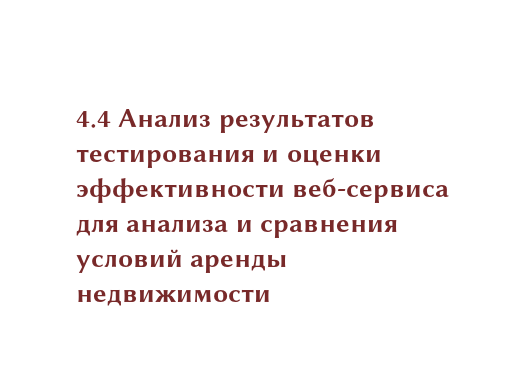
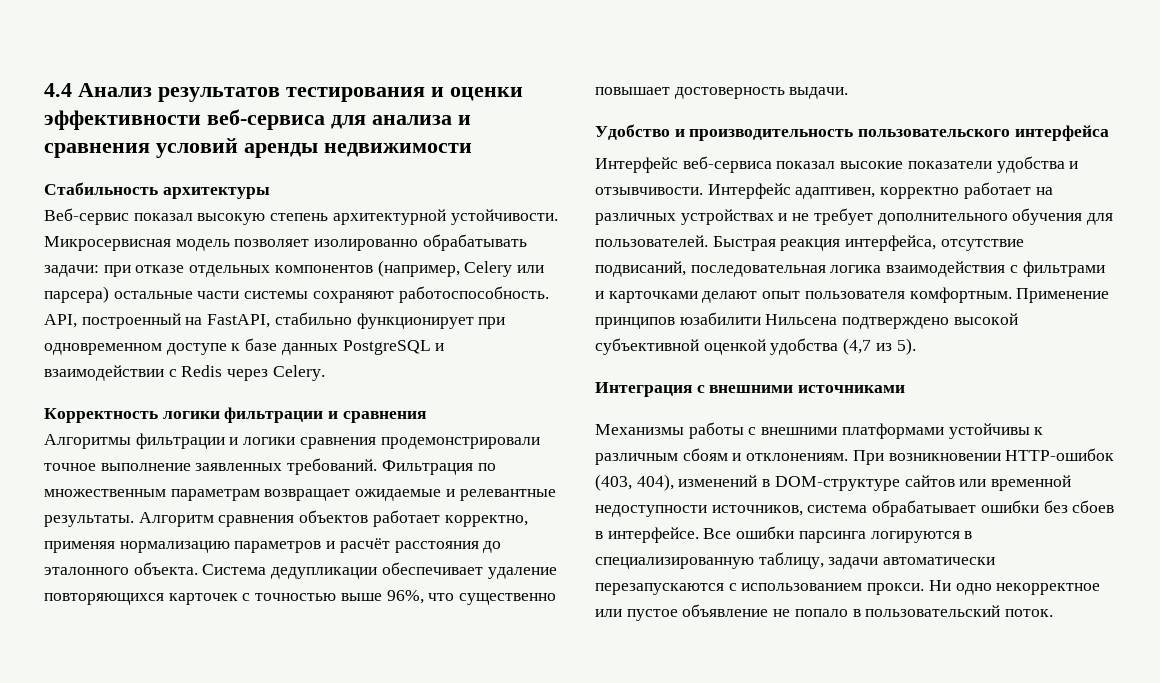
(271, 297) none -> [44,182,270,199] [44,208,558,225] [44,234,527,251] [44,260,545,277] [44,286,549,303] [44,312,506,329] [44,338,445,355] [44,365,325,381] [44,407,426,423] [44,433,540,449] [44,458,496,475] [44,489,556,501] [44,510,528,527] [44,538,502,553] [44,562,557,579] [44,590,557,605] [595,87,849,99] [595,124,1109,141] [595,156,1079,173] [595,182,1053,199] [595,208,1114,225] [595,235,1024,251] [595,261,1105,277] [595,287,1110,303] [595,312,1018,329] [595,338,916,355] [595,382,906,397] [595,422,1044,439] [595,448,1115,465] [595,474,1072,491] [595,500,1115,517] [595,526,973,543] [595,552,996,569] [595,580,1101,595] [595,604,1054,621] // Стабильность архитектуры // Веб-сервис показал высокую степень архитектурной устойчивости. Микросервисная модель позволяет изолированно обрабатывать задачи: при отказе отдельных компонентов (например, Celery или парсера) остальные части системы сохраняют работоспособность. API, построенный на FastAPI, стабильно функционирует при одновременном доступе к базе данных PostgreSQL и взаимодействии с Redis через Celery. // Корректность логики фильтрации и сравнения // Алгоритмы фильтрации и логики сравнения продемонстрировали точное выполнение заявленных требований. Фильтрация по множественным параметрам возвращает ожидаемые и релевантные результаты. Алгоритм сравнения объектов работает корректно, применяя нормализацию параметров и расчёт расстояния до эталонного объекта. Система дедупликации обеспечивает удаление повторяющихся карточек с точностью выше 96%, что существенно повышает достоверность выдачи. // Удобство и производительность пользовательского интерфейса // Интерфейс веб-сервиса показал высокие показатели удобства и отзывчивости. Интерфейс адаптивен, корректно работает на различных устройствах и не требует дополнительного обучения для пользователей. Быстрая реакция интерфейса, отсутствие подвисаний, последовательная логика взаимодействия с фильтрами и карточками делают опыт пользователя комфортным. Применение принципов юзабилити Нильсена подтверждено высокой субъективной оценкой удобства (4,7 из 5). // Интеграция с внешними источниками // Механизмы работы с внешними платформами устойчивы к различным сбоям и отклонениям. При возникновении HTTP-ошибок (403, 404), изменений в DOM-структуре сайтов или временной недоступности источников, система обрабатывает ошибки без сбоев в интерфейсе. Все ошибки парсинга логируются в специализированную таблицу, задачи автоматически перезапускаются с использованием прокси. Ни одно некорректное или пустое объявление не попало в пользовательский поток.

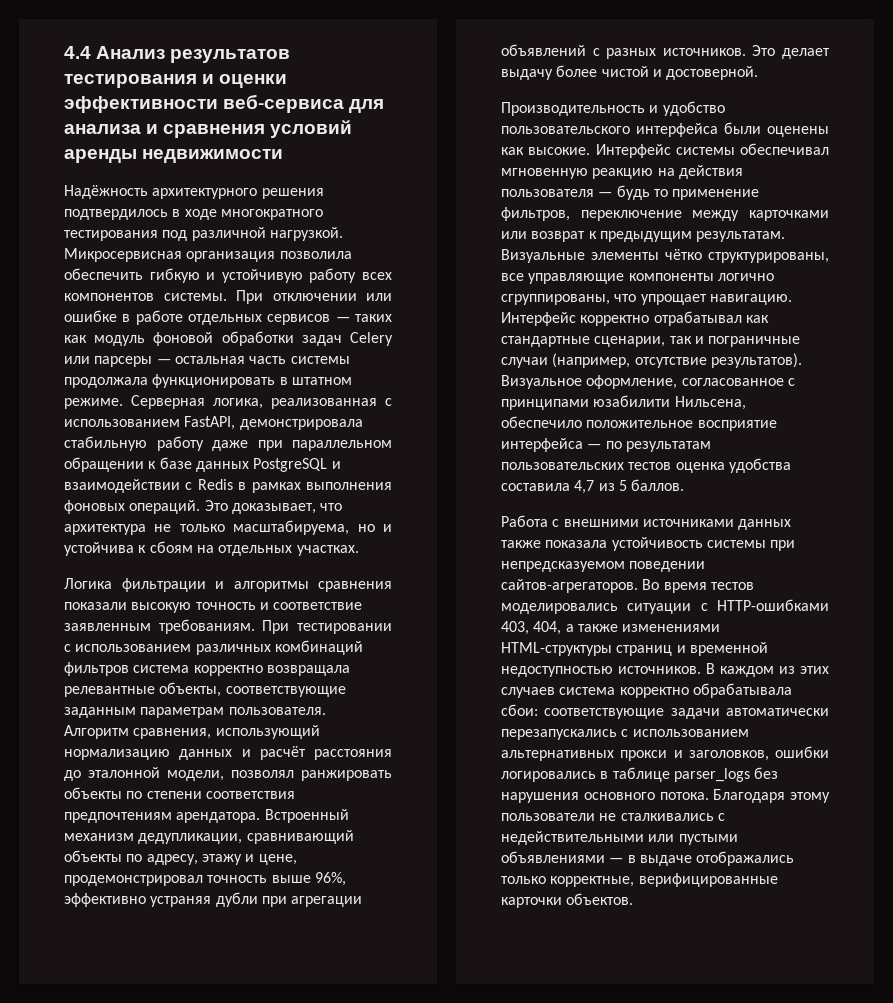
[44,182,270,199] [44,208,558,225] [44,234,527,251] [44,260,545,277] [44,286,549,303] [44,312,506,329] [44,343,227,355] Стабильность архитектуры // Веб-сервис показал высокую степень архитектурной устойчивости. Микросервисная модель позволяет изолированно обрабатывать задачи: при отказе отдельных компонентов (например, Celery или парсера) остальные части системы сохраняют работоспособность. API, построенный на FastAPI, стабильно функционирует при одновременном доступе -> [64,185,324,199] [64,209,323,220] [64,227,343,241] [64,248,352,262] [64,268,392,283] [64,290,392,304] [64,310,392,325] [64,331,394,346] [64,356,350,367] [64,374,352,388] [64,395,392,409] [64,416,363,430] [64,436,392,451] [64,457,144,472] Надёжность архитектурного решения подтвердилось в ходе многократного тестирования под различной нагрузкой. Микросервисная организация позволила обеспечить гибкую и устойчивую работу всех компонентов системы. При отключении или ошибке в работе отдельных сервисов — таких как модуль фоновой обработки задач Celery или парсеры — остальная часть системы продолжала функционировать в штатном режиме. Серверная логика, реализованная с использованием FastAPI, демонстрировала стабильную работу даже при параллельном обращении
[227,365,325,381] [44,407,426,423] [44,433,540,449] [44,458,496,475] [44,489,556,501] [44,510,528,527] [44,538,502,553] [44,562,557,579] [44,590,557,605] [595,87,849,99] [595,124,1109,141] [595,156,1079,173] [595,182,1053,199] [595,208,1114,225] [595,235,1024,251] [595,261,1105,277] [595,287,1110,303] [595,312,1018,329] [595,338,916,355] [595,382,906,397] [595,422,1044,439] [595,448,1115,465] [595,474,1072,491] [595,500,1115,517] [595,526,973,543] [595,552,824,569] через Celery. // Корректность логики фильтрации и сравнения // Алгоритмы фильтрации и логики сравнения продемонстрировали точное выполнение заявленных требований. Фильтрация по множественным параметрам возвращает ожидаемые и релевантные результаты. Алгоритм сравнения объектов работает корректно, применяя нормализацию параметров и расчёт расстояния до эталонного объекта. Система дедупликации обеспечивает удаление повторяющихся карточек с точностью выше 96%, что существенно повышает достоверность выдачи. // Удобство и производительность пользовательского интерфейса // Интерфейс веб-сервиса показал высокие показатели удобства и отзывчивости. Интерфейс адаптивен, корректно работает на различных устройствах и не требует дополнительного обучения для пользователей. Быстрая реакция интерфейса, отсутствие подвисаний, последовательная логика взаимодействия с фильтрами и карточками делают опыт пользователя комфортным. Применение принципов юзабилити Нильсена подтверждено высокой субъективной оценкой удобства (4,7 из 5). // Интеграция с внешними источниками // Механизмы работы с внешними платформами устойчивы к различным сбоям и отклонениям. При возникновении HTTP-ошибок (403, 404), изменений в DOM-структуре сайтов или временной недоступности источников, система обрабатывает ошибки без сбоев в интерфейсе. Все ошибки парсинга логируются в специализированную таблицу, -> [238,482,392,493] [64,500,343,514] [64,520,392,535] [64,541,359,556] [64,578,392,592] [64,602,363,613] [64,619,393,634] [64,640,363,655] [64,662,350,676] [64,682,346,697] [64,707,326,718] [64,725,320,739] [64,746,392,760] [64,767,392,781] [64,787,295,799] [64,809,349,823] [64,830,354,844] [64,850,297,865] [64,872,346,886] [64,892,363,907] [501,44,830,59] [501,65,759,80] [501,101,725,116] [501,122,829,137] [501,143,829,158] [501,165,743,179] [501,185,760,200] [501,207,829,221] [501,231,786,242] [501,249,829,263] [501,273,774,284] [501,294,792,305] [501,311,769,326] [501,336,801,347] [501,353,802,368] [501,375,795,389] [501,395,746,410] [501,416,777,431] [501,438,711,452] [501,458,791,473] [501,479,685,494] [501,515,792,530] [501,537,796,551] [501,561,706,572] [501,579,754,593] [501,599,829,614] [501,621,721,635] [501,642,768,656] [501,663,829,677] [501,683,792,698] [501,704,665,719] в рамках выполнения фоновых операций. Это доказывает, что архитектура не только масштабируема, но и устойчива к сбоям на отдельных участках. // Логика фильтрации и алгоритмы сравнения показали высокую точность и соответствие заявленным требованиям. При тестировании с использованием различных комбинаций фильтров система корректно возвращала релевантные объекты, соответствующие заданным параметрам пользователя. Алгоритм сравнения, использующий нормализацию данных и расчёт расстояния до эталонной модели, позволял ранжировать объекты по степени соответствия предпочтениям арендатора. Встроенный механизм дедупликации, сравнивающий объекты по адресу, этажу и цене, продемонстрировал точность выше 96%, эффективно устраняя дубли при агрегации объявлений с разных источников. Это делает выдачу более чистой и достоверной. // Производительность и удобство пользовательского интерфейса были оценены как высокие. Интерфейс системы обеспечивал мгновенную реакцию на действия пользователя — будь то применение фильтров, переключение между карточками или возврат к предыдущим результатам. Визуальные элементы чётко структурированы, все управляющие компоненты логично сгруппированы, что упрощает навигацию. Интерфейс корректно отрабатывал как стандартные сценарии, так и пограничные случаи (например, отсутствие результатов). Визуальное оформление, согласованное с принципами юзабилити Нильсена, обеспечило положительное восприятие интерфейса — по результатам пользовательских тестов оценка удобства составила 4,7 из 5 баллов. // Работа с внешними источниками данных также показала устойчивость системы при непредсказуемом поведении сайтов-агрегаторов. Во время тестов моделировались ситуации с HTTP-ошибками 403, 404, а также изменениями HTML-структуры страниц и временной недоступностью источников. В каждом из этих случаев система корректно обрабатывала сбои: соответствующие
[595,580,1101,595] [595,604,1054,621] перезапускаются с использованием прокси. Ни одно некорректное или пустое объявление не попало в пользовательский поток. -> [501,729,749,740] [501,746,829,761] [501,767,779,782] [501,789,830,803] [501,813,725,821] [501,831,738,845] [501,851,795,866] [501,873,778,887] [501,893,634,908] перезапускались с использованием альтернативных прокси и заголовков, ошибки логировались в таблице parser_logs без нарушения основного потока. Благодаря этому пользователи не сталкивались с недействительными или пустыми объявлениями — в выдаче отображались только корректные, верифицированные карточки объектов.

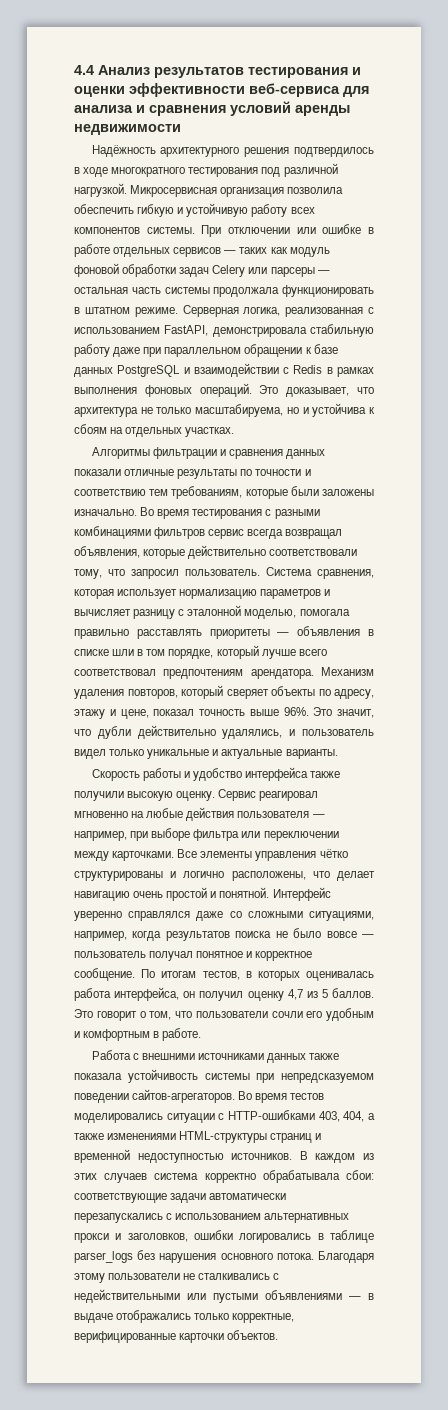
[64,578,112,589] Логика -> [91,447,150,459] Алгоритмы
[233,581,392,592] [64,602,363,613] [64,619,393,634] [64,640,363,655] [64,662,350,676] [64,682,346,697] [64,707,326,718] [64,725,320,739] [64,746,392,760] [64,767,392,781] [64,787,295,799] [64,809,349,823] [64,830,354,844] алгоритмы сравнения показали высокую точность и соответствие заявленным требованиям. При тестировании с использованием различных комбинаций фильтров система корректно возвращала релевантные объекты, соответствующие заданным параметрам пользователя. Алгоритм сравнения, использующий нормализацию данных и расчёт расстояния до эталонной модели, позволял ранжировать объекты по степени соответствия предпочтениям арендатора. Встроенный механизм дедупликации, сравнивающий -> [228,449,325,459] [74,469,311,479] [74,486,374,499] [74,507,320,519] [74,526,343,539] [74,545,358,559] [74,567,374,579] [74,589,331,599] [74,605,350,619] [74,626,374,639] [74,645,327,659] [74,667,374,679] [74,685,269,699] сравнения данных показали отличные результаты по точности и соответствию тем требованиям, которые были заложены изначально. Во время тестирования с разными комбинациями фильтров сервис всегда возвращал объявления, которые действительно соответствовали тому, что запросил пользователь. Система сравнения, которая использует нормализацию параметров и вычисляет разницу с эталонной моделью, помогала правильно расставлять приоритеты — объявления в списке шли в том порядке, который лучше всего соответствовал предпочтениям арендатора. Механизм удаления повторов, который сверяет
[64,875,203,886] продемонстрировал -> [153,709,195,716] показал
[314,872,346,886] [64,892,363,907] [501,44,830,59] [501,65,759,80] [501,101,725,116] [501,122,829,137] [501,143,829,158] [501,165,743,179] [501,185,760,200] [501,207,829,221] [501,231,786,242] [501,249,829,263] [501,273,774,284] [501,294,792,305] [501,311,769,326] [501,336,801,347] [501,353,802,368] [501,375,795,389] [501,395,746,410] [501,416,777,431] [501,438,711,452] [501,458,791,473] [501,479,685,494] 96%, эффективно устраняя дубли при агрегации объявлений с разных источников. Это делает выдачу более чистой и достоверной. // Производительность и удобство пользовательского интерфейса были оценены как высокие. Интерфейс системы обеспечивал мгновенную реакцию на действия пользователя — будь то применение фильтров, переключение между карточками или возврат к предыдущим результатам. Визуальные элементы чётко структурированы, все управляющие компоненты логично сгруппированы, что упрощает навигацию. Интерфейс корректно отрабатывал как стандартные сценарии, так и пограничные случаи (например, отсутствие результатов). Визуальное оформление, согласованное с принципами юзабилити Нильсена, обеспечило положительное восприятие интерфейса — по результатам пользовательских тестов оценка удобства составила 4,7 из 5 баллов. -> [283,707,374,718] [74,725,374,739] [74,749,338,759] [91,767,341,781] [74,789,319,801] [74,807,325,821] [74,828,339,841] [74,849,348,861] [74,871,375,881] [74,887,331,901] [74,911,374,921] [74,928,374,941] [74,951,313,961] [74,968,374,981] [74,987,374,1001] [74,1008,374,1021] [74,1028,202,1041] 96%. Это значит, что дубли действительно удалялись, и пользователь видел только уникальные и актуальные варианты. // Скорость работы и удобство интерфейса также получили высокую оценку. Сервис реагировал мгновенно на любые действия пользователя — например, при выборе фильтра или переключении между карточками. Все элементы управления чётко структурированы и логично расположены, что делает навигацию очень простой и понятной. Интерфейс уверенно справлялся даже со сложными ситуациями, например, когда результатов поиска не было вовсе — пользователь получал понятное и корректное сообщение. По итогам тестов, в которых оценивалась работа интерфейса, он получил оценку 4,7 из 5 баллов. Это говорит о том, что пользователи сочли его удобным и комфортным в работе.

